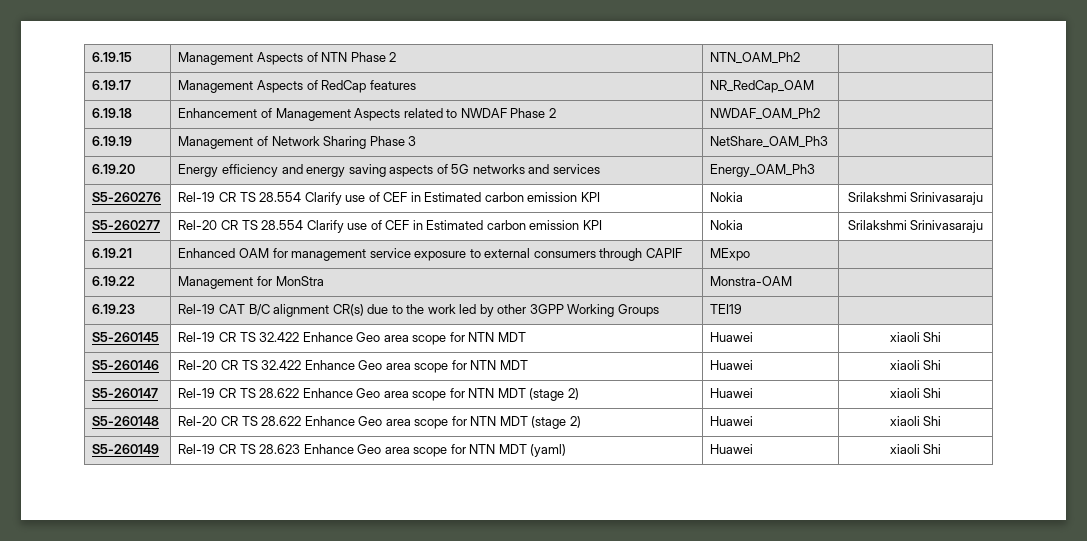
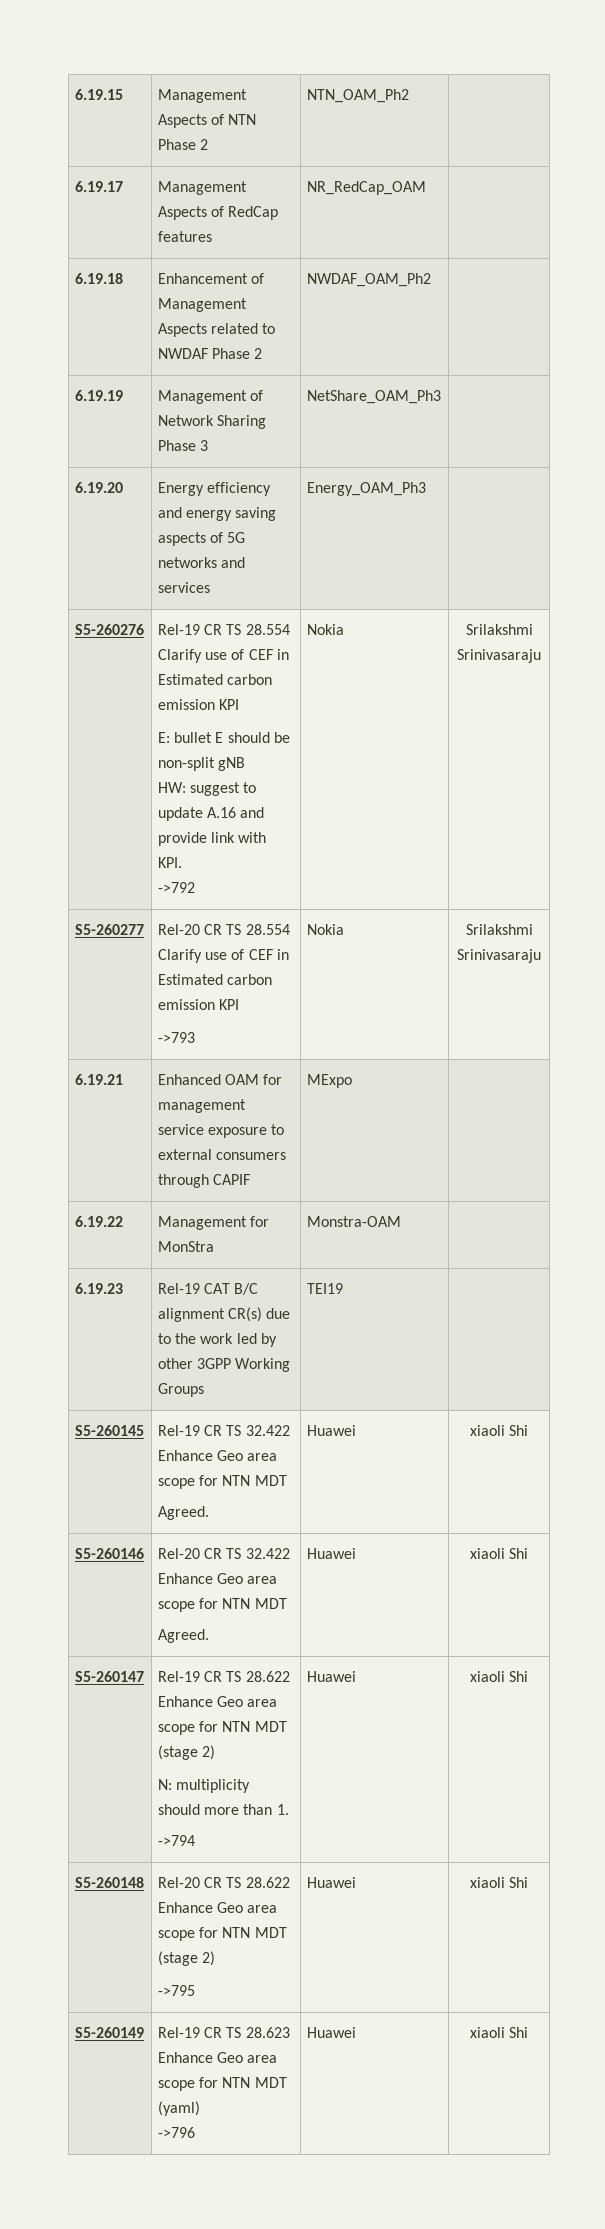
(600, 197) none -> [157,732,290,743] [157,757,245,771] [157,782,257,796] [157,807,265,821] [157,832,267,846] [157,857,182,868] [157,882,195,893] // E: bullet E should be non-split gNB // HW: suggest to update A.16 and provide link with KPI. // ->792
(602, 225) none -> [157,1032,195,1043] // ->793
(526, 337) none -> [157,1506,209,1520] // Agreed.
(528, 365) none -> [157,1629,209,1643] // Agreed.
(579, 394) none -> [157,1779,250,1793] [157,1804,289,1815] [157,1835,195,1846] // N: multiplicity should more than 1. // ->794
(581, 422) none -> [157,1985,195,1996] // ->795
(567, 450) none -> [157,2127,195,2138] // ->796

